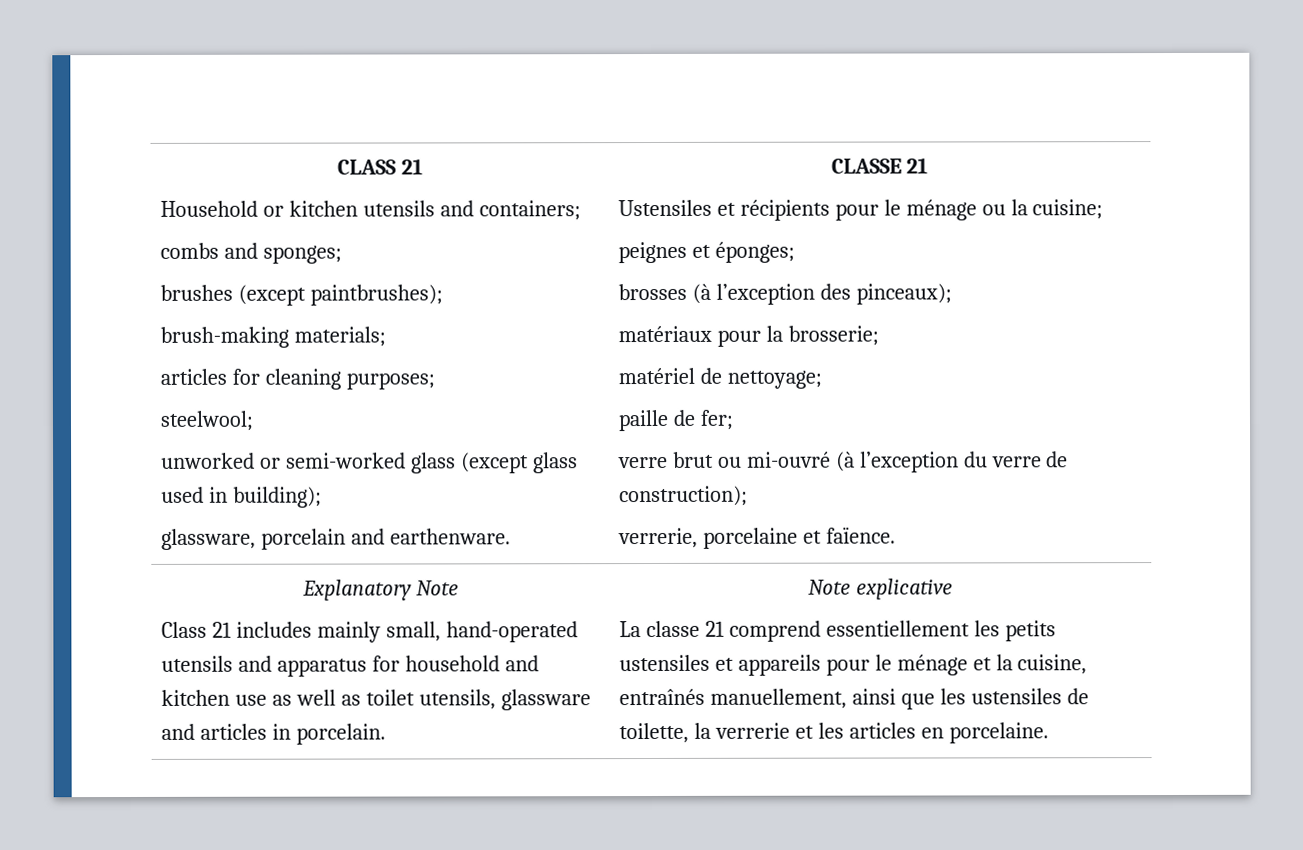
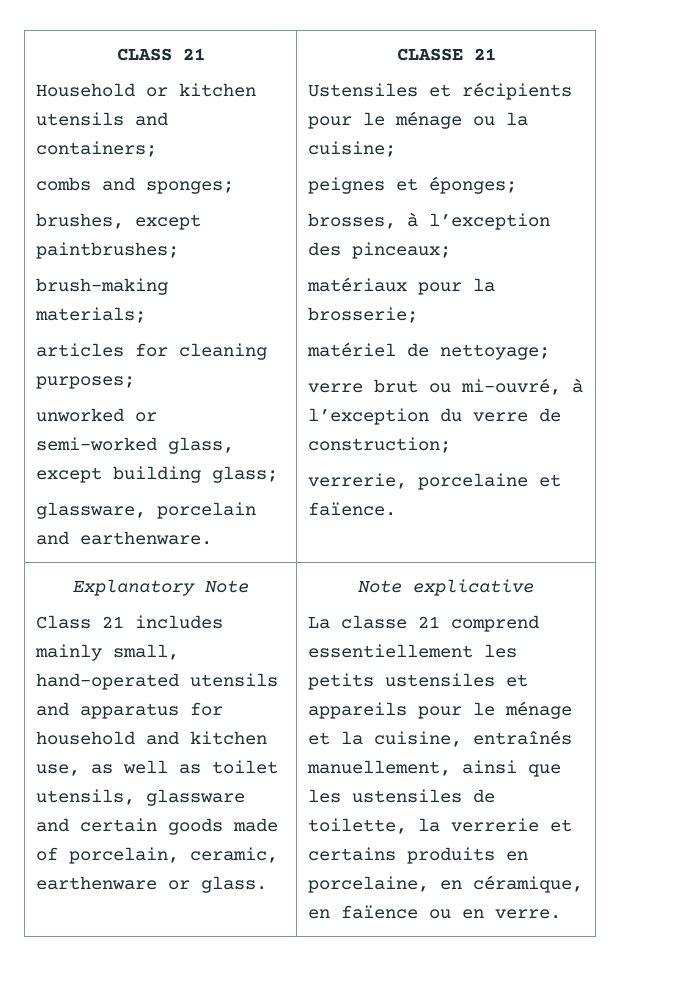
[159,284,443,306] brushes (except paintbrushes); -> [36,213,202,230] [36,242,180,259] brushes, except paintbrushes;
[159,410,254,431] // steelwool; -> (136, 382) none
[410,452,578,474] [160,486,322,508] glass (except glass used in building); -> [168,437,235,454] [36,466,279,483] glass, except building glass;
[617,283,711,304] brosses (à -> [308,212,419,229] brosses, à
[855,283,952,305] pinceaux); -> [352,242,452,259] pinceaux;
[617,409,734,432] // paille de fer; -> (551, 352) none
[746,451,855,472] mi-ouvré (à -> [461,378,584,395] mi-ouvré, à
[618,485,748,507] construction); -> [308,437,452,453] construction;
[234,694,267,706] use -> [36,764,81,776] use,
[199,723,386,745] articles in porcelain. -> [80,818,279,835] [36,847,279,864] [36,876,268,893] certain goods made of porcelain, ceramic, earthenware or glass.
[817,722,1049,744] les articles en porcelaine. -> [308,847,529,864] [308,875,584,893] [308,905,562,919] certains produits en porcelaine, en céramique, en faïence ou en verre.

